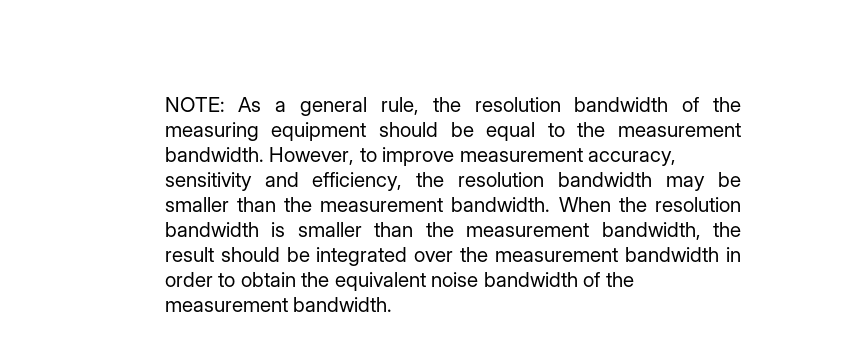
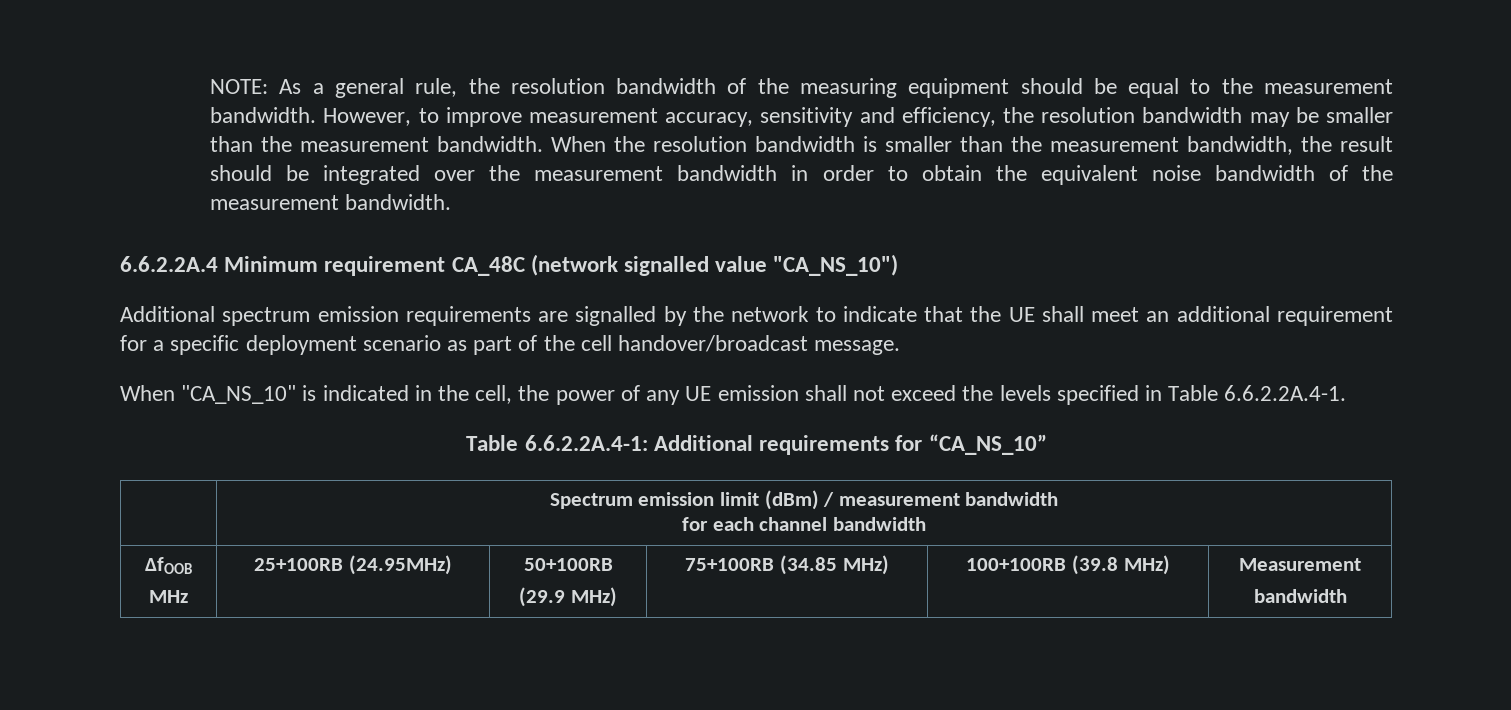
(393, 304) none -> [120,254,899,276] [120,306,1394,326] [120,335,901,355] [120,385,1347,405] [466,434,1047,455] [549,490,1059,510] [682,517,926,531] [145,557,192,574] [149,590,188,603] [254,555,452,575] [523,558,613,571] [519,587,617,607] [685,555,889,575] [966,555,1170,575] [1239,558,1361,571] [1253,589,1347,603] // 6.6.2.2A.4 Minimum requirement CA_48C (network signalled value "CA_NS_10") // Additional spectrum emission requirements are signalled by the network to indicate that the UE shall meet an additional requirement for a specific deployment scenario as part of the cell handover/broadcast message. // When "CA_NS_10" is indicated in the cell, the power of any UE emission shall not exceed the levels specified in Table 6.6.2.2A.4-1. // Table 6.6.2.2A.4-1: Additional requirements for “CA_NS_10” // | Spectrum emission limit (dBm) / measurement bandwidth // for each channel bandwidth // ΔfOOB // MHz | 25+100RB (24.95MHz) | 50+100RB // (29.9 MHz) | 75+100RB (34.85 MHz) | 100+100RB (39.8 MHz) | Measurement // bandwidth

